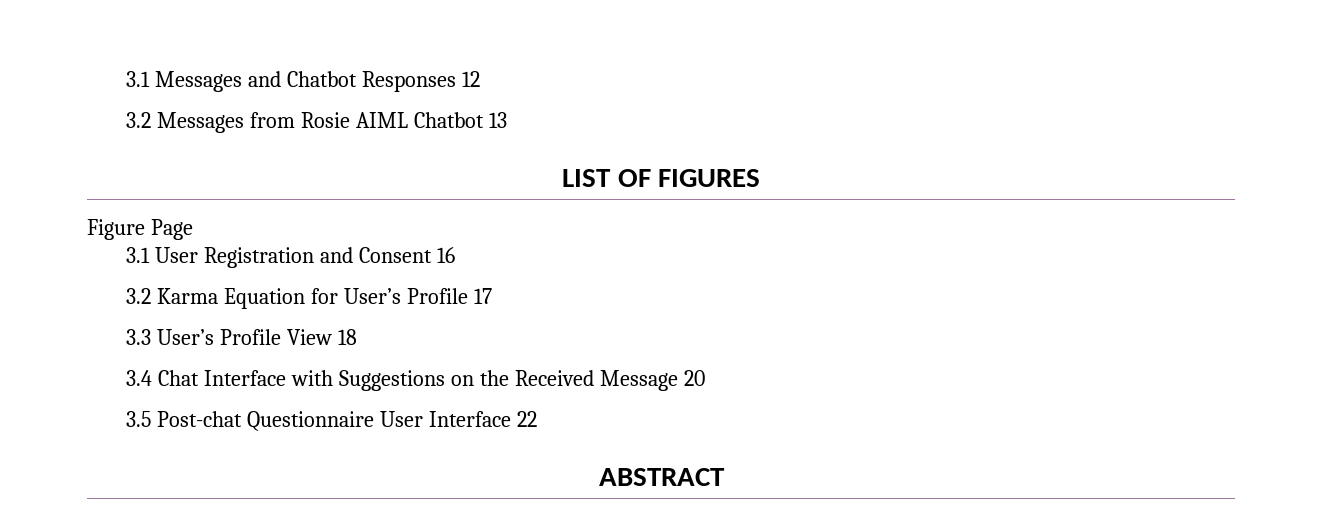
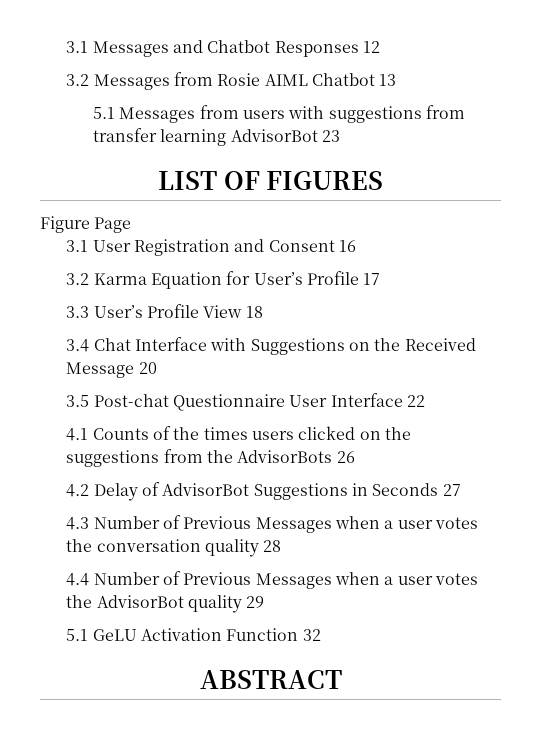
(507, 120) none -> [92,105,465,123] [92,128,340,146] // 5.1 Messages from users with suggestions from transfer learning AdvisorBot 23
(537, 419) none -> [66,426,412,441] [66,449,355,467] [66,482,461,501] [66,515,479,533] [66,539,282,557] [66,571,479,589] [66,595,265,613] [66,628,321,641] // 4.1 Counts of the times users clicked on the suggestions from the AdvisorBots 26 // 4.2 Delay of AdvisorBot Suggestions in Seconds 27 // 4.3 Number of Previous Messages when a user votes the conversation quality 28 // 4.4 Number of Previous Messages when a user votes the AdvisorBot quality 29 // 5.1 GeLU Activation Function 32

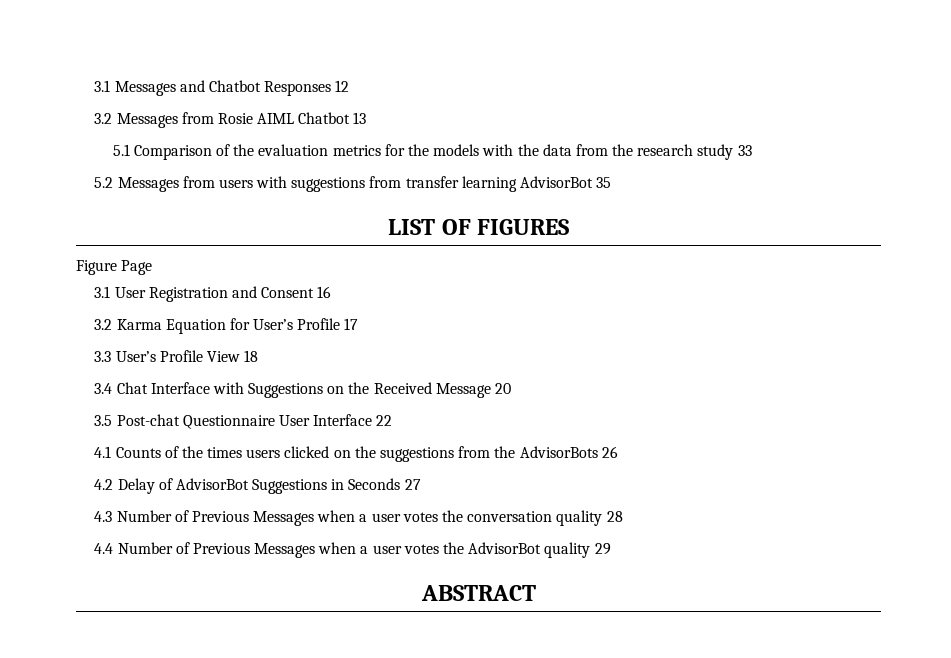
(115, 113) none -> [133,144,752,160] [94,177,114,188] Comparison of the evaluation metrics for the models with the data from the research study 33 // 5.2
[321,130,340,142] 23 -> [596,177,612,188] 35
[66,628,321,641] // 5.1 GeLU Activation Function 32 -> (611, 549) none

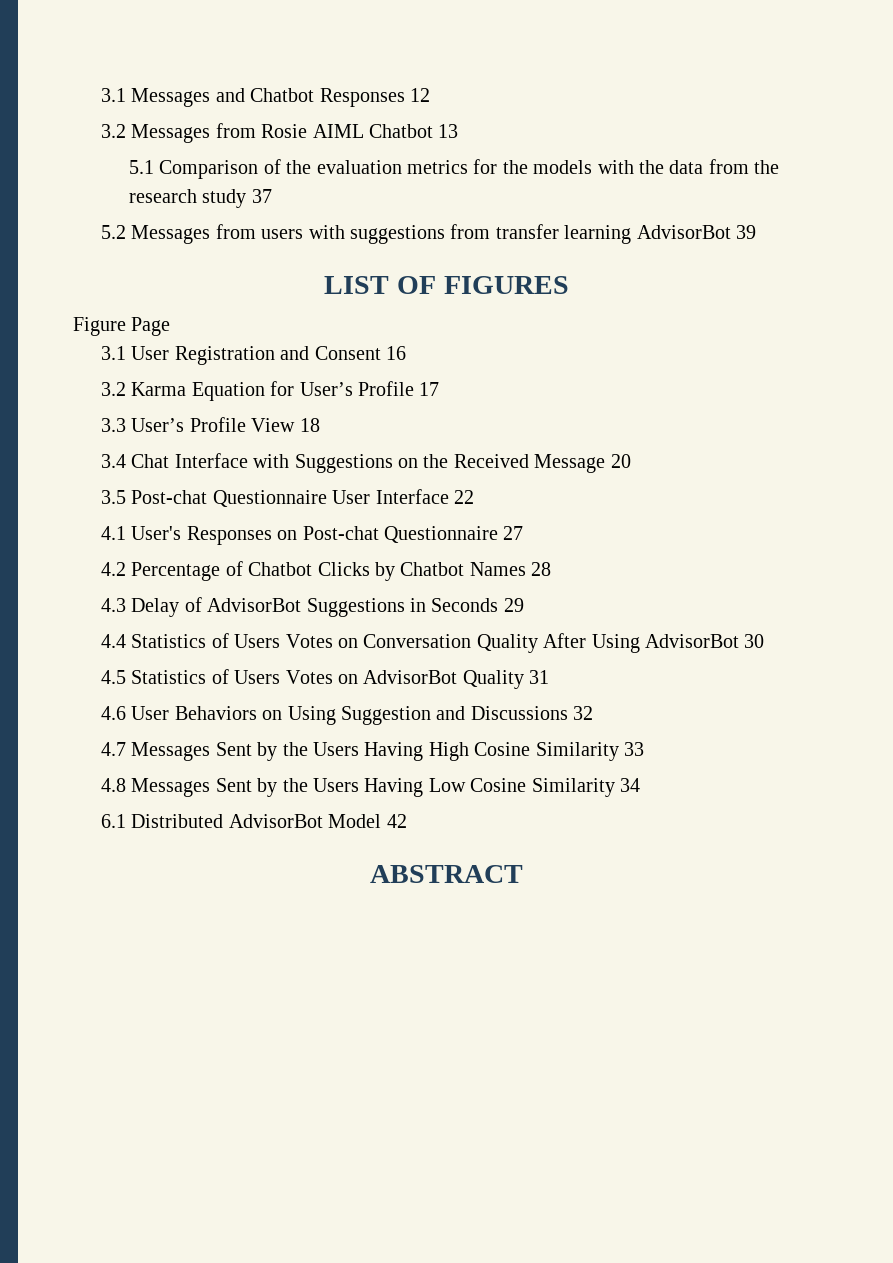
[737,145,752,156] 33 -> [251,189,272,203] 37
[596,177,612,188] 35 -> [736,225,757,239] 39
[115,446,618,462] [94,479,114,490] Counts of the times users clicked on the suggestions from the AdvisorBots 26 // 4.2 -> [131,526,524,545] [101,561,552,581] [101,598,127,612] User's Responses on Post-chat Questionnaire 27 // 4.2 Percentage of Chatbot Clicks by Chatbot Names 28 // 4.3
[404,479,421,490] [94,510,623,526] [94,542,611,558] 27 // 4.3 Number of Previous Messages when a user votes the conversation quality 28 // 4.4 Number of Previous Messages when a user votes the AdvisorBot quality 29 -> [503,598,524,612] [101,633,765,653] [101,669,550,689] [101,706,594,725] [101,742,645,761] [101,778,641,797] [101,814,407,828] 29 // 4.4 Statistics of Users Votes on Conversation Quality After Using AdvisorBot 30 // 4.5 Statistics of Users Votes on AdvisorBot Quality 31 // 4.6 User Behaviors on Using Suggestion and Discussions 32 // 4.7 Messages Sent by the Users Having High Cosine Similarity 33 // 4.8 Messages Sent by the Users Having Low Cosine Similarity 34 // 6.1 Distributed AdvisorBot Model 42

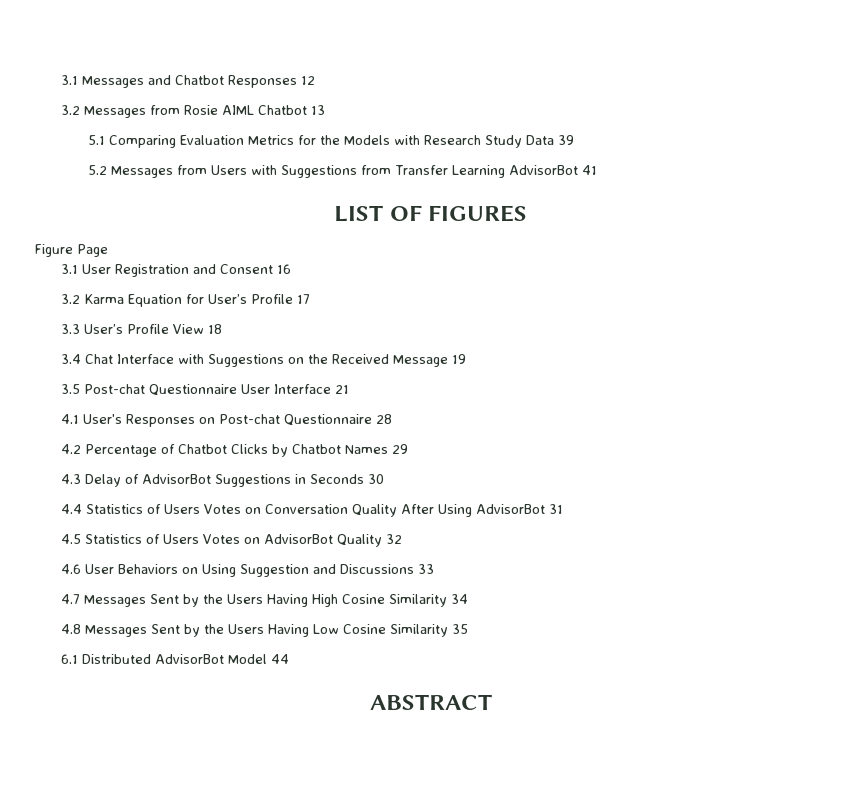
[159,159,780,179] [129,189,272,208] [101,224,757,244] Comparison of the evaluation metrics for the models with the data from the research study 37 // 5.2 Messages from users with suggestions from transfer learning AdvisorBot 39 -> [108,135,574,148] [87,165,597,178] Comparing Evaluation Metrics for the Models with Research Study Data 39 // 5.2 Messages from Users with Suggestions from Transfer Learning AdvisorBot 41
[610,454,631,468] 20 -> [451,354,466,364] 19
[454,490,475,504] 22 -> [334,385,349,394] 21
[503,526,524,540] 27 -> [375,414,392,424] 28
[531,562,552,576] 28 -> [391,444,408,454] 29
[503,598,524,612] 29 -> [367,474,384,484] 30
[744,634,765,648] 30 -> [548,504,563,514] 31
[529,670,550,684] 31 -> [385,534,402,544] 32
[573,706,594,720] 32 -> [417,564,434,574] 33
[624,742,645,756] 33 -> [450,594,468,604] 34
[620,778,641,792] 34 -> [451,624,468,634] 35
[386,814,407,828] 42 -> [270,654,289,664] 44

